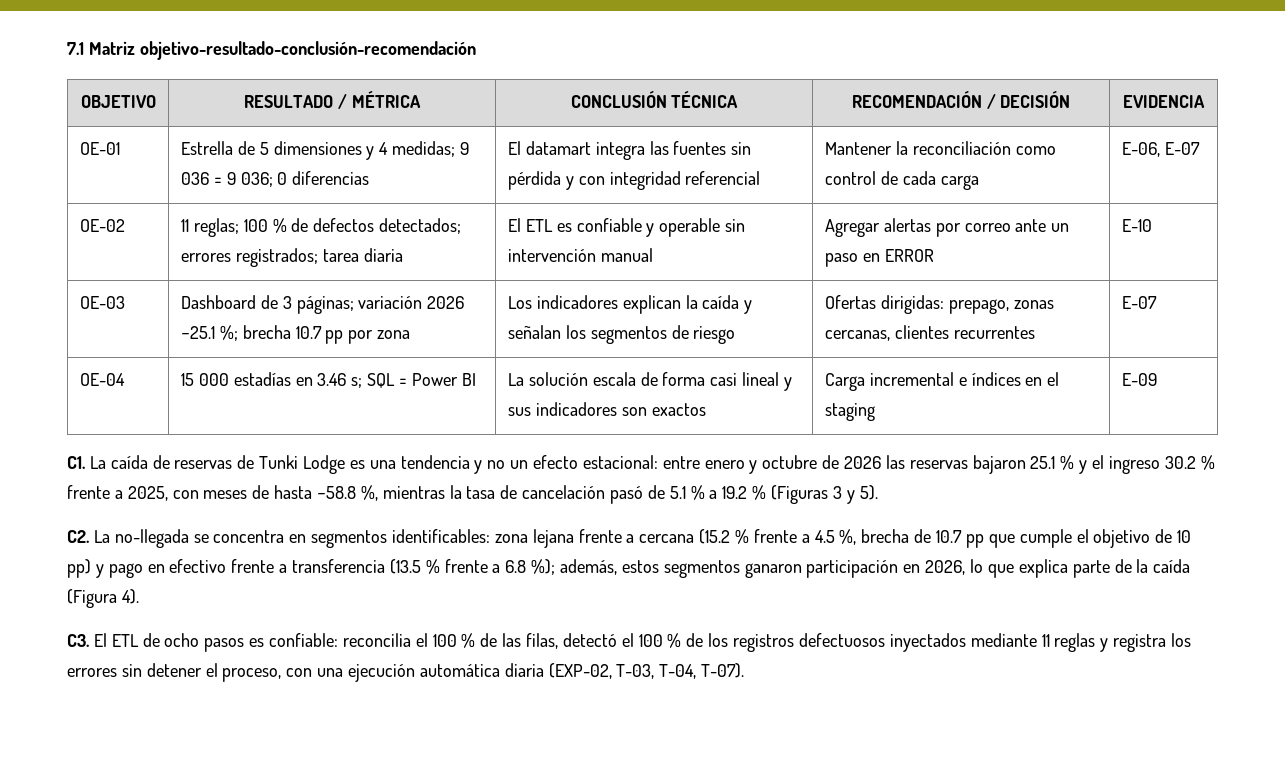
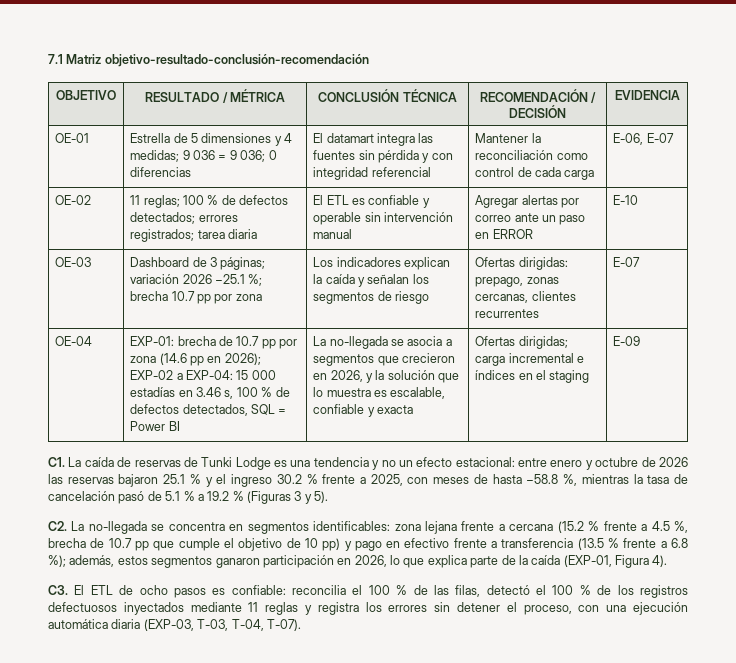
(125, 379) none -> [130,336,298,349] [130,353,261,366] [130,370,234,380] EXP-01: brecha de 10.7 pp por zona (14.6 pp en 2026); EXP-02 a EXP-04:
[351,377,363,388] s; -> [224,387,290,399] [130,404,248,416] s, 100 % de defectos detectados,
[528,372,792,391] [507,402,706,416] [824,373,865,391] solución escala de forma casi lineal y sus indicadores son exactos | Carga -> [329,336,452,349] [313,353,456,366] [313,370,460,383] [313,387,446,399] [313,404,414,417] [475,336,568,349] [475,356,506,366] no-llegada se asocia a segmentos que crecieron en 2026, y la solución que lo muestra es escalable, confiable y exacta | Ofertas dirigidas; carga
[67,589,117,608] (Figura -> [563,555,649,568] (EXP-01, Figura
[548,663,612,679] (EXP-02, -> [143,619,194,631] (EXP-03,

